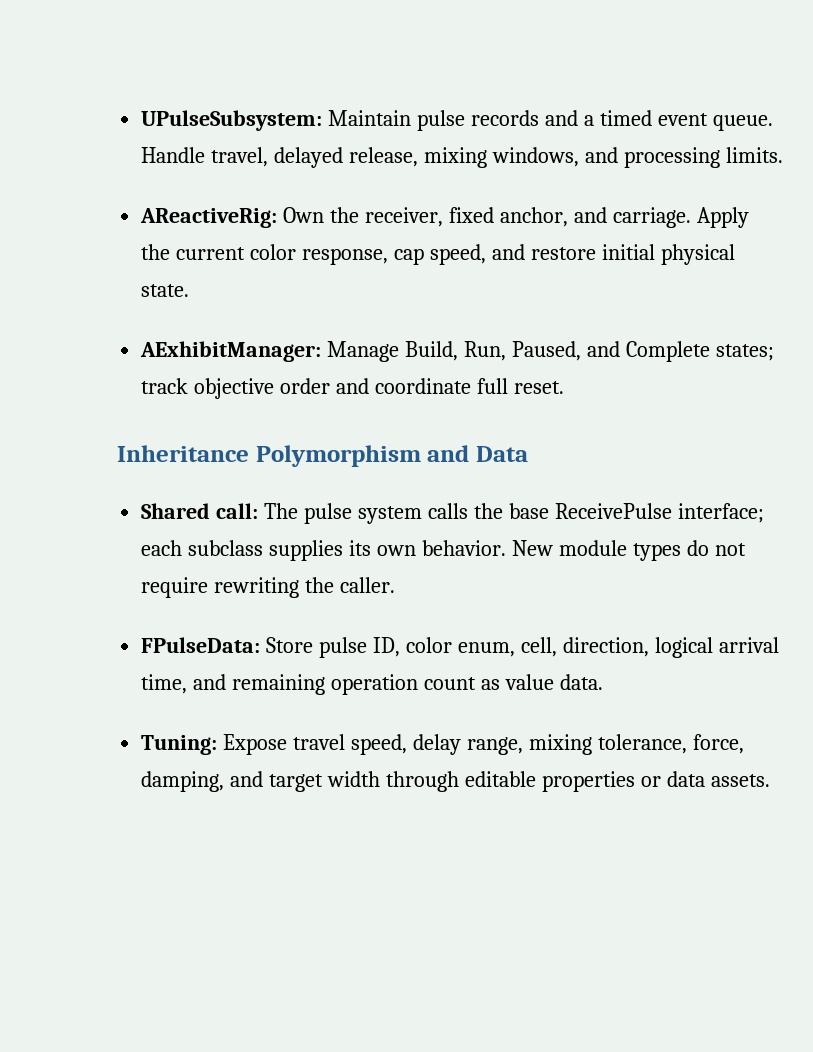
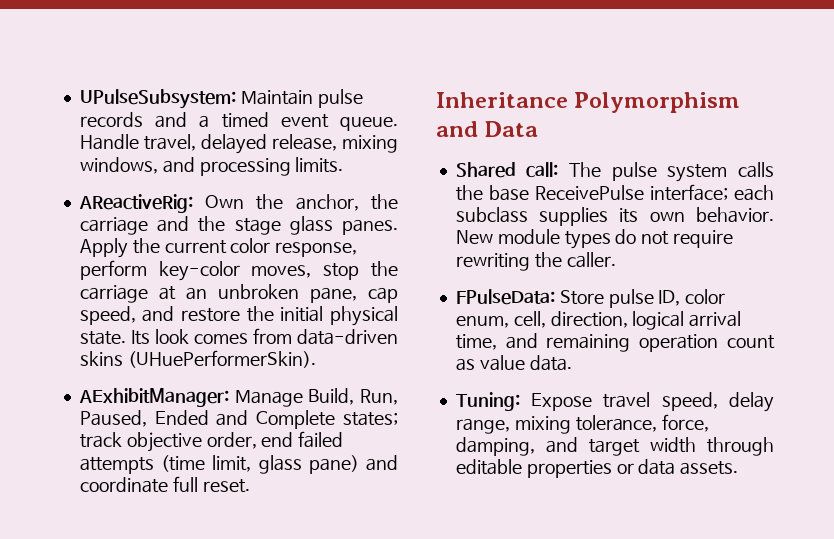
[365,207,691,228] receiver, fixed anchor, and carriage. -> [295,194,399,211] [79,216,399,235] anchor, the carriage and the stage glass panes.
(389, 256) none -> [79,260,398,281] [79,284,357,303] perform key-color moves, stop the carriage at an unbroken pane,
(596, 253) none -> [246,306,274,322] the
(190, 290) none -> [130,328,398,345] [79,350,316,368] Its look comes from data-driven skins (UHuePerformerSkin).
(581, 351) none -> [154,410,209,425] Ended
[280,378,331,394] order -> [206,431,344,449] [79,455,359,474] order, end failed attempts (time limit, glass pane)

